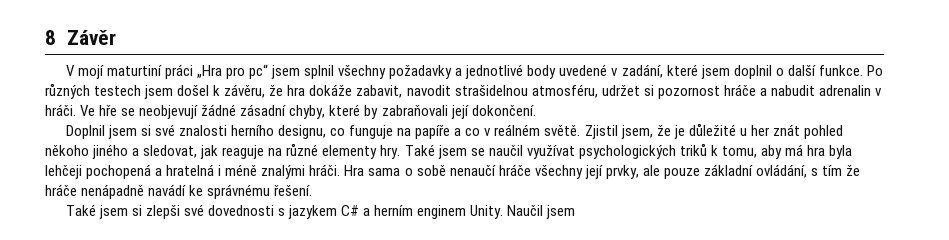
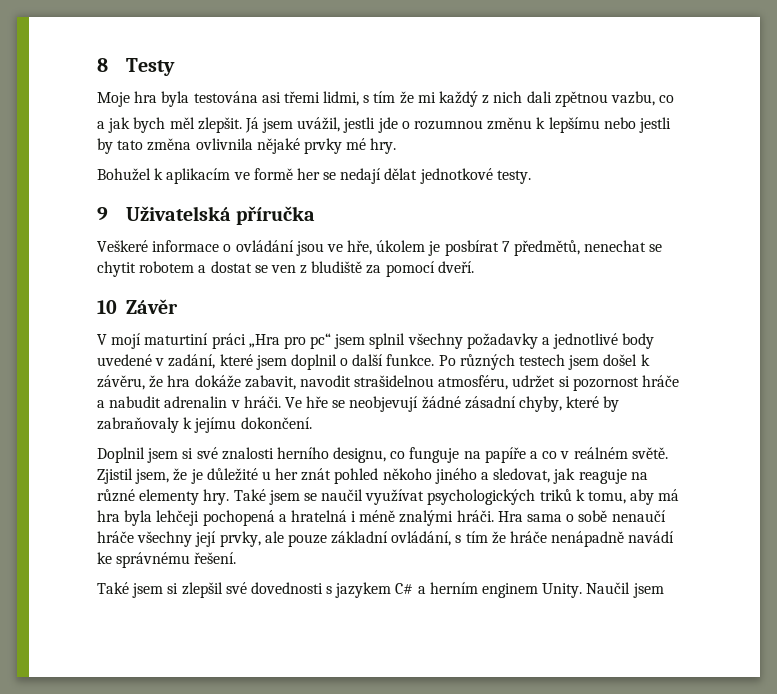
(56, 37) none -> [126,58,176,76] [97,91,675,107] [97,117,671,133] [97,138,397,154] [97,168,531,184] [97,206,316,225] [97,240,663,256] [97,261,474,277] [97,300,117,314] Testy // Moje hra byla testována asi třemi lidmi, s tím že mi každý z nich dali zpětnou vazbu, co // a jak bych měl zlepšit. Já jsem uvážil, jestli jde o rozumnou změnu k lepšímu nebo jestli by tato změna ovlivnila nějaké prvky mé hry. // Bohužel k aplikacím ve formě her se nedají dělat jednotkové testy. // 9 Uživatelská příručka // Veškeré informace o ovládání jsou ve hře, úkolem je posbírat 7 předmětů, nenechat se chytit robotem a dostat se ven z bludiště za pomocí dveří. // 10
[381,105,469,119] zabraňovali její -> [97,417,237,433] zabraňovaly k jejímu
[145,205,180,219] zlepši -> [181,582,223,598] zlepšil

